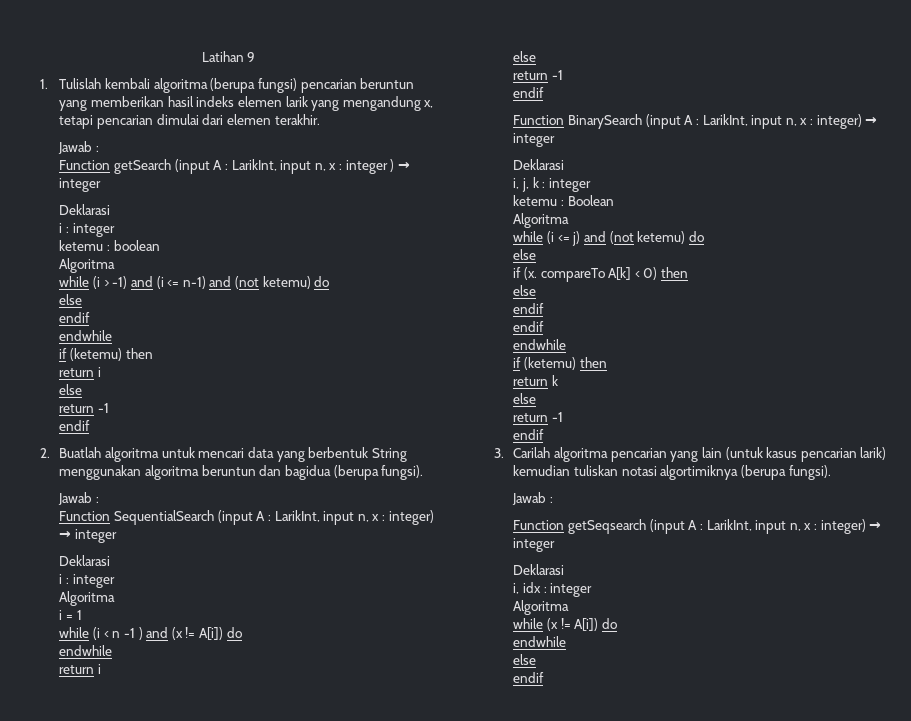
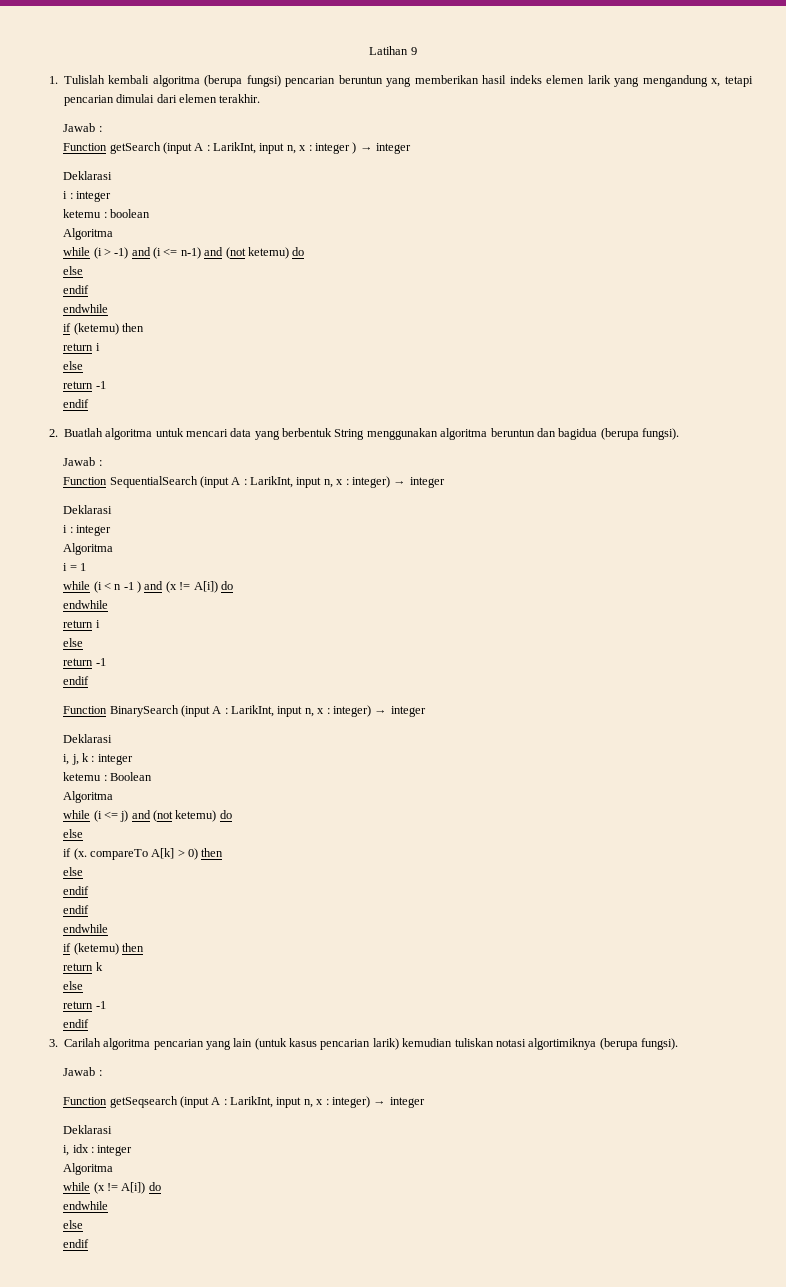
[634,271,640,278] < -> [177,849,185,857] >

